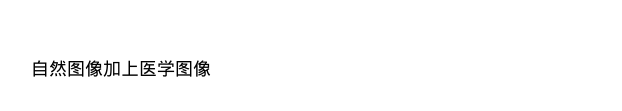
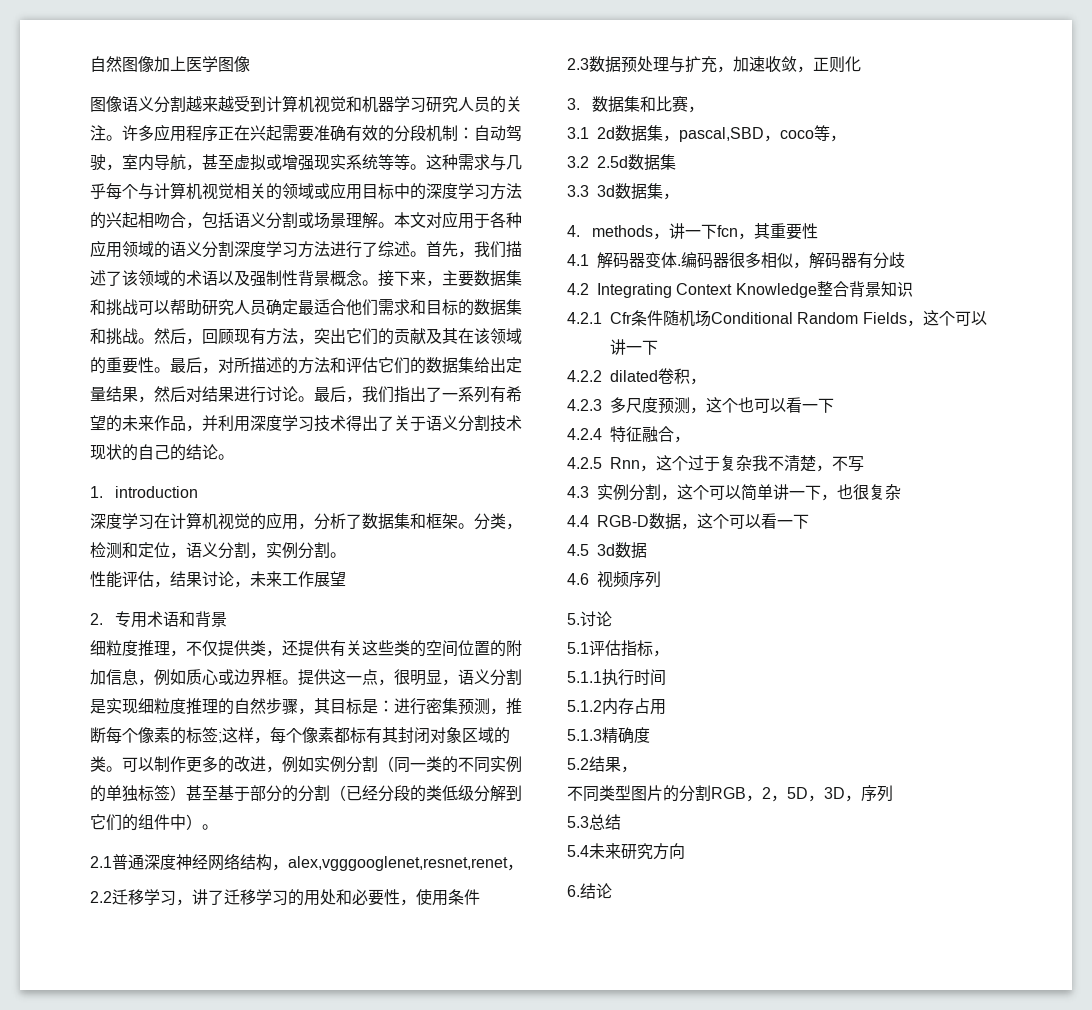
(211, 68) none -> [90,95,522,113] [90,124,522,142] [90,154,522,171] [90,182,522,200] [90,211,522,229] [90,240,522,258] [90,270,522,287] [90,299,522,316] [90,328,522,345] [90,357,522,374] [90,386,522,403] [90,415,522,432] [90,444,234,461] [90,486,199,498] [90,512,522,530] [90,542,346,559] [90,571,346,588] [90,611,228,628] [90,640,522,657] [90,669,522,686] [90,698,522,715] [90,727,510,744] [90,756,522,773] [90,785,522,802] [90,814,218,831] [90,853,523,871] [90,889,480,906] [567,56,861,73] [567,95,705,113] [567,125,846,142] [567,154,676,171] [567,183,679,200] [567,223,819,240] [567,252,905,269] [567,281,913,298] [567,310,987,327] [610,339,658,355] [567,368,706,385] [567,397,834,414] [567,426,690,443] [567,455,864,472] [567,484,901,501] [567,513,809,530] [567,542,647,559] [567,571,661,588] [567,611,612,627] [567,640,669,657] [567,669,666,686] [567,698,666,715] [567,727,650,744] [567,756,637,773] [567,785,893,802] [567,814,621,830] [567,843,685,860] [567,883,612,899] // 图像语义分割越来越受到计算机视觉和机器学习研究人员的关注。许多应用程序正在兴起需要准确有效的分段机制：自动驾驶，室内导航，甚至虚拟或增强现实系统等等。这种需求与几乎每个与计算机视觉相关的领域或应用目标中的深度学习方法的兴起相吻合，包括语义分割或场景理解。本文对应用于各种应用领域的语义分割深度学习方法进行了综述。首先，我们描述了该领域的术语以及强制性背景概念。接下来，主要数据集和挑战可以帮助研究人员确定最适合他们需求和目标的数据集和挑战。然后，回顾现有方法，突出它们的贡献及其在该领域的重要性。最后，对所描述的方法和评估它们的数据集给出定量结果，然后对结果进行讨论。最后，我们指出了一系列有希望的未来作品，并利用深度学习技术得出了关于语义分割技术现状的自己的结论。 // 1. introduction // 深度学习在计算机视觉的应用，分析了数据集和框架。分类，检测和定位，语义分割，实例分割。 // 性能评估，结果讨论，未来工作展望 // 2.专用术语和背景 // 细粒度推理，不仅提供类，还提供有关这些类的空间位置的附加信息，例如质心或边界框。提供这一点，很明显，语义分割是实现细粒度推理的自然步骤，其目标是：进行密集预测，推断每个像素的标签;这样，每个像素都标有其封闭对象区域的类。可以制作更多的改进，例如实例分割（同一类的不同实例的单独标签）甚至基于部分的分割（已经分段的类低级分解到它们的组件中）。 // 2.1普通深度神经网络结构，alex,vgggooglenet,resnet,renet， // 2.2迁移学习，讲了迁移学习的用处和必要性，使用条件 // 2.3数据预处理与扩充，加速收敛，正则化 // 3.数据集和比赛， // 3.1 2d数据集，pascal,SBD，coco等， // 3.2 2.5d数据集 // 3.3 3d数据集， // 4. methods，讲一下fcn，其重要性 // 4.1解码器变体.编码器很多相似，解码器有分歧 // 4.2 Integrating Context Knowledge整合背景知识 // 4.2.1 Cfr条件随机场Conditional Random Fields，这个可以讲一下 // 4.2.2 dilated卷积， // 4.2.3多尺度预测，这个也可以看一下 // 4.2.4特征融合， // 4.2.5 Rnn，这个过于复杂我不清楚，不写 // 4.3实例分割，这个可以简单讲一下，也很复杂 // 4.4 RGB-D数据，这个可以看一下 // 4.5 3d数据 // 4.6视频序列 // 5.讨论 // 5.1评估指标， // 5.1.1执行时间 // 5.1.2内存占用 // 5.1.3精确度 // 5.2结果， // 不同类型图片的分割RGB，2，5D，3D，序列 // 5.3总结 // 5.4未来研究方向 // 6.结论

